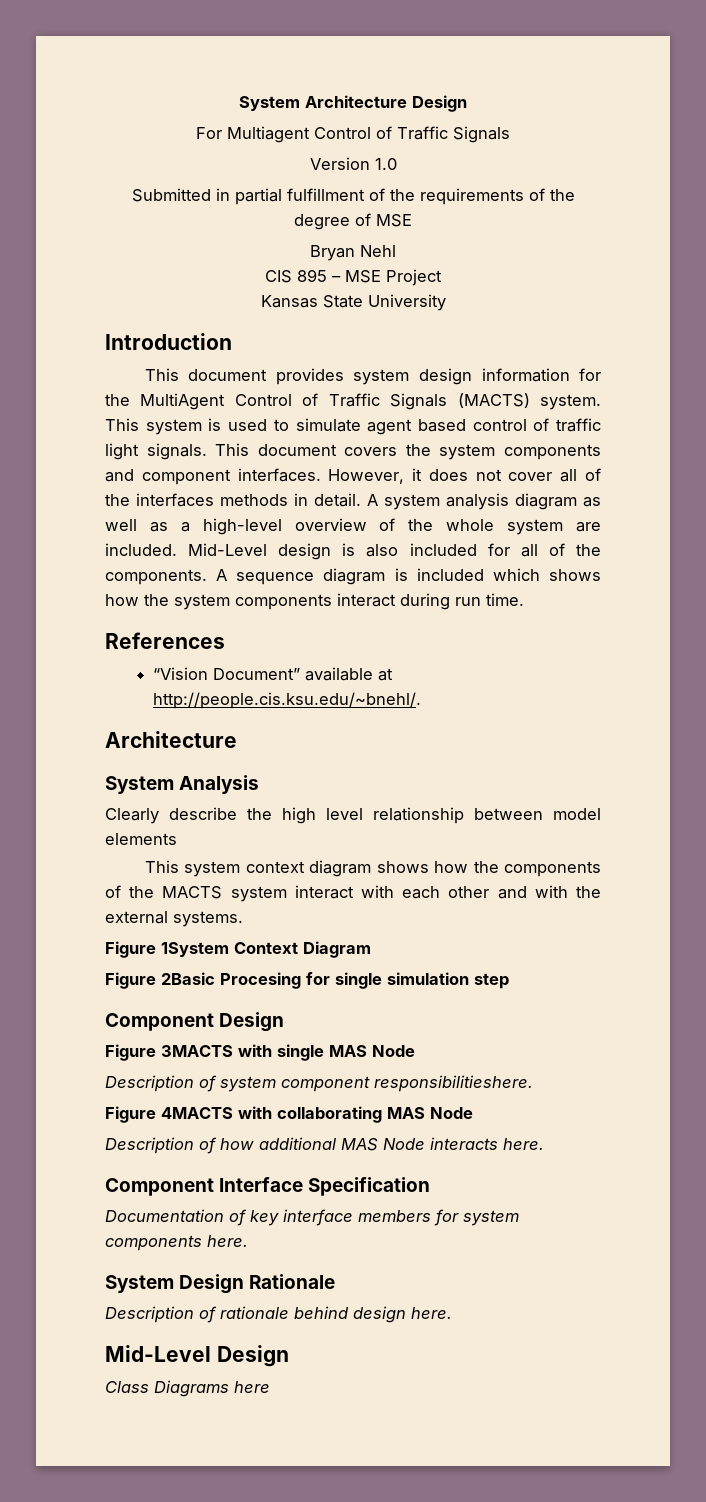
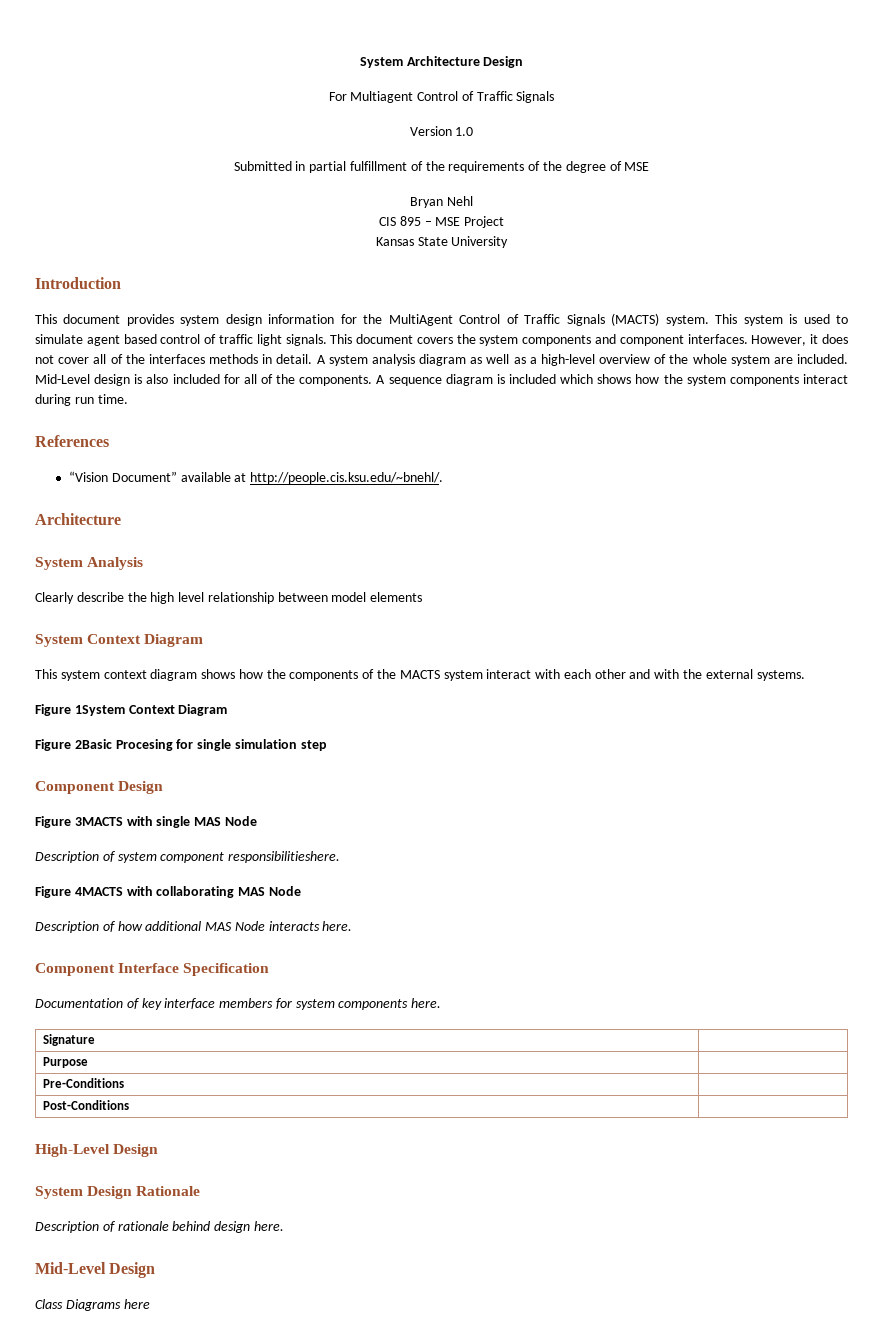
(177, 839) none -> [35,634,204,647] // System Context Diagram
(248, 1241) none -> [43,1034,96,1046] [43,1057,89,1068] [43,1078,125,1088] [43,1100,130,1110] [35,1144,159,1157] // Signature | // Purpose | // Pre-Conditions | // Post-Conditions | // High-Level Design

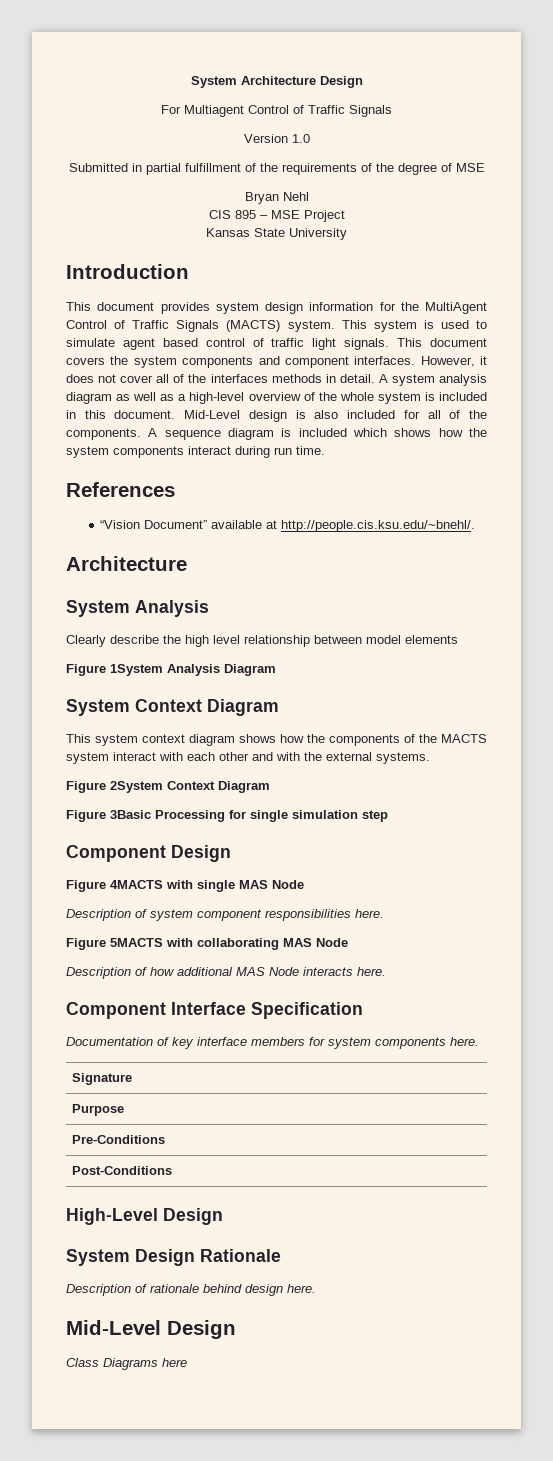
[773,354,848,364] are included. -> [424,392,487,401] [66,410,176,419] is included in this document.
(423, 597) none -> [66,664,276,676] // Figure 1System Analysis Diagram
[74,705,125,716] 1System -> [110,781,163,793] 2System
[74,739,173,751] 2Basic Procesing -> [110,810,225,822] 3Basic Processing
[74,817,123,826] 3MACTS -> [110,880,163,889] 4MACTS
[228,851,341,863] [35,886,123,898] responsibilitieshere. // Figure 4MACTS -> [265,909,384,921] [66,938,163,950] responsibilities here. // Figure 5MACTS

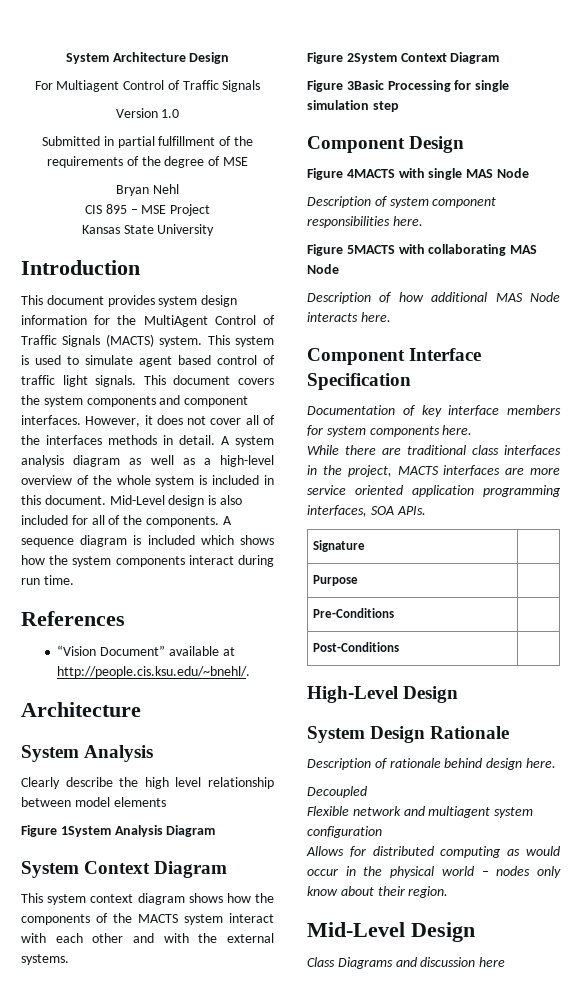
(479, 1041) none -> [307,445,561,456] [307,465,560,477] [307,485,561,497] [307,505,426,517] // While there are traditional class interfaces in the project, MACTS interfaces are more service oriented application programming interfaces, SOA APIs.
(316, 1288) none -> [307,786,367,798] [307,806,534,818] [307,826,382,838] [306,846,560,858] [307,866,561,878] [307,886,449,898] // Decoupled // Flexible network and multiagent system configuration // Allows for distributed computing as would occur in the physical world – nodes only know about their region.
(158, 1364) none -> [395,957,476,967] and discussion

